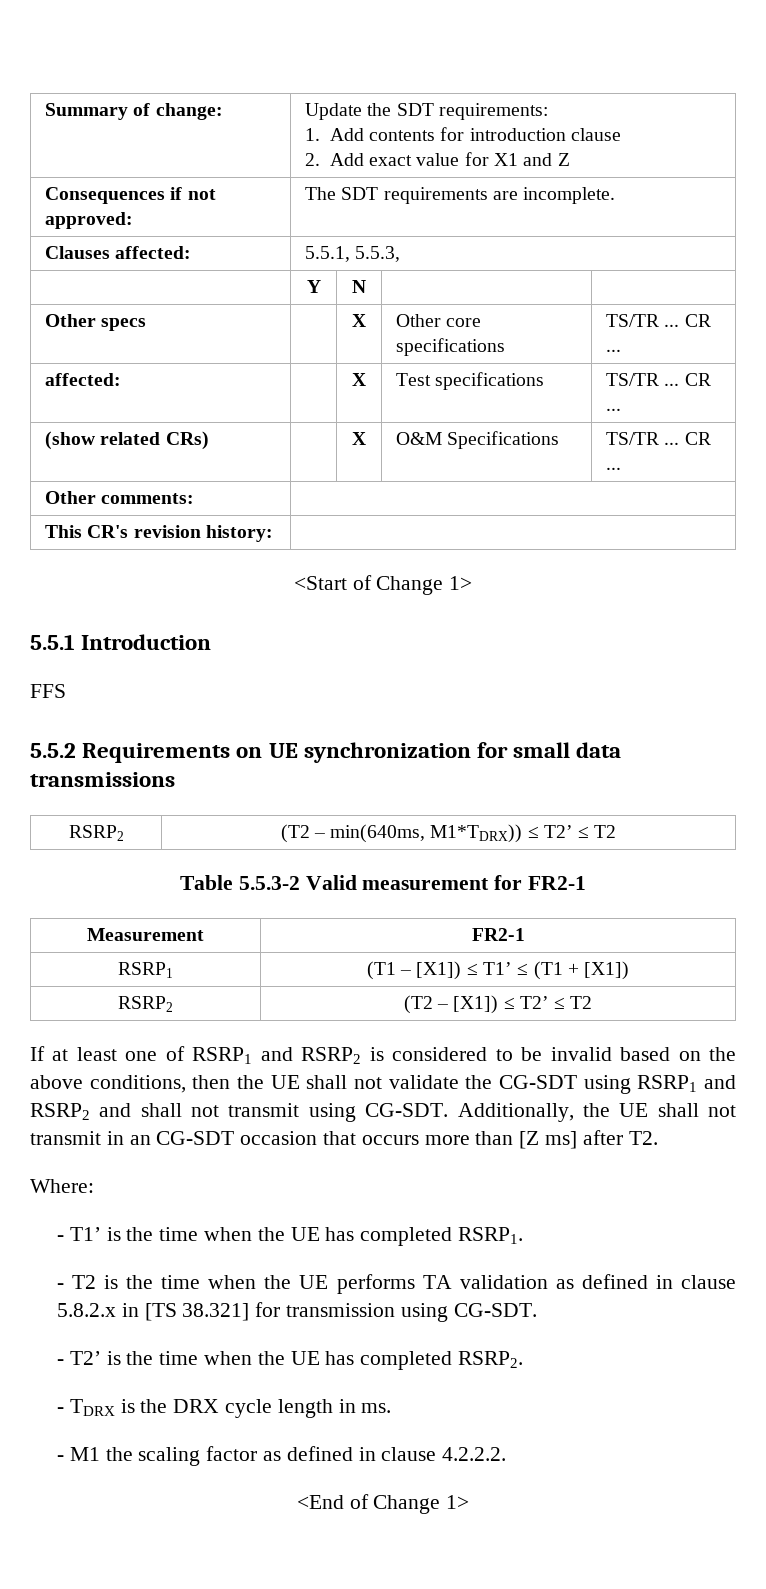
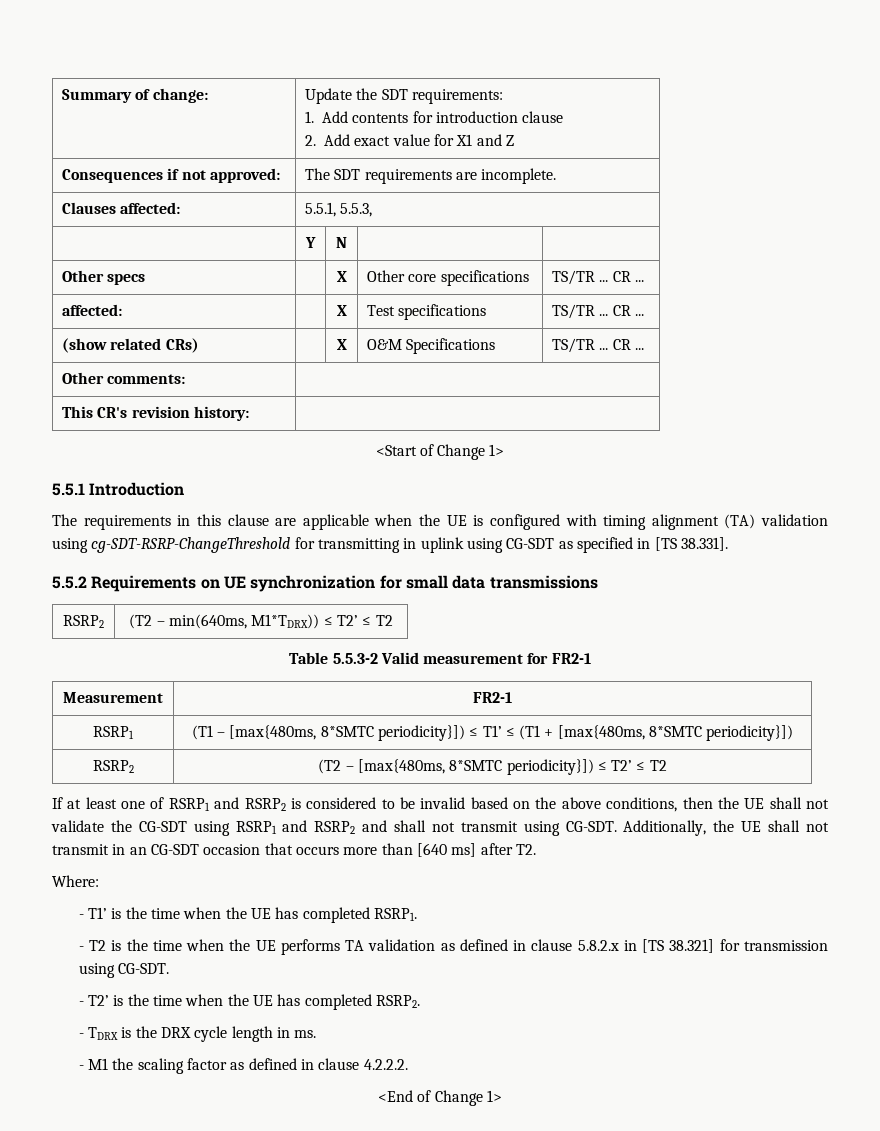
[30,684,66,698] FFS -> [52,514,828,530] [52,537,728,553] The requirements in this clause are applicable when the UE is configured with timing alignment (TA) validation using cg-SDT-RSRP-ChangeThreshold for transmitting in uplink using CG-SDT as specified in [TS 38.331].
[416,961,462,980] [X1]) -> [229,725,465,741] [max{480ms, 8*SMTC periodicity}])
[584,961,630,980] [118,996,173,1012] [403,995,499,1014] [X1]) // RSRP2 | (T2 – [X1]) -> [557,725,794,741] [92,760,134,773] [318,759,594,775] [max{480ms, 8*SMTC periodicity}]) // RSRP2 | (T2 – [max{480ms, 8*SMTC periodicity}])
[519,1131,540,1149] [Z -> [416,843,447,857] [640

